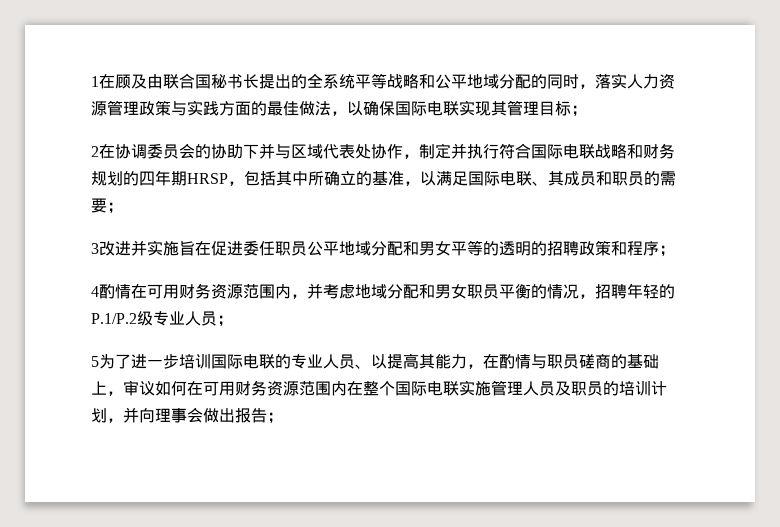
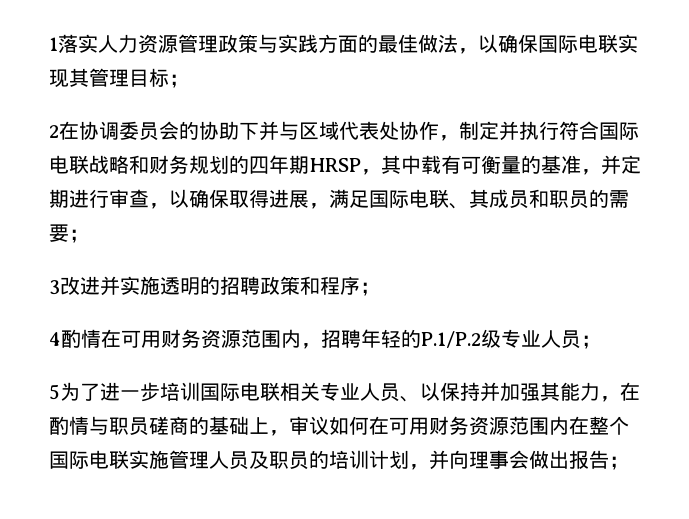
[99,73,595,89] 在顾及由联合国秘书长提出的全系统平等战略和公平地域分配的同时， -> (58, 44) none
[244,170,436,186] 包括其中所确立的基准，以 -> [381,155,641,175] [49,189,329,209] 其中载有可衡量的基准，并定期进行审查，以确保取得进展，
[179,240,499,256] 旨在促进委任职员公平地域分配和男女平等的 -> (160, 285) none
[307,283,595,299] 并考虑地域分配和男女职员平衡的情况， -> (321, 346) none
[275,354,291,369] 的 -> [280,382,320,401] 相关
[387,353,419,369] 提高 -> [440,382,540,402] 保持并加强

